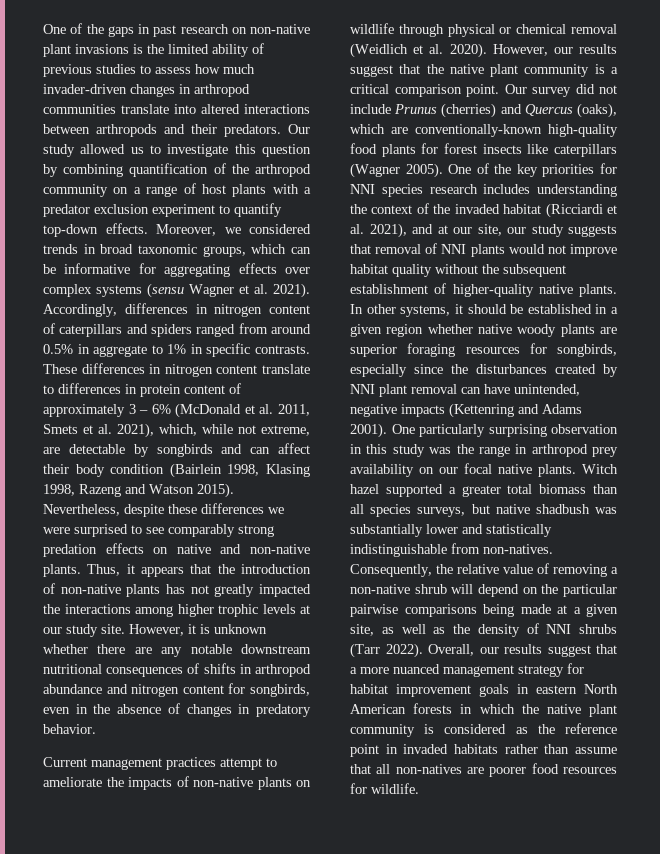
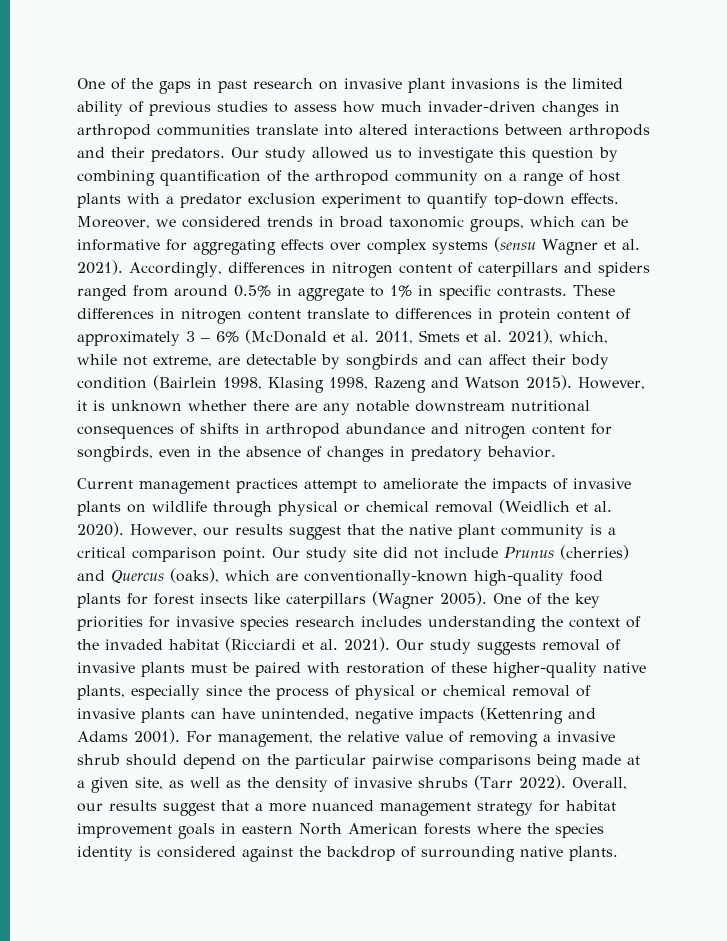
[250,24,310,34] non-native -> [344,78,402,89] invasive
[43,503,284,517] [43,524,274,537] [43,543,310,557] [43,564,311,577] [43,583,311,597] [43,604,310,617] [43,624,125,637] Nevertheless, despite these differences we were surprised to see comparably strong predation effects on native and non-native plants. Thus, it appears that the introduction of non-native plants has not greatly impacted the interactions among higher trophic levels at our study site. -> (572, 382) none
[193,777,253,787] non-native -> [573,478,631,489] invasive
[532,87,571,97] survey -> [306,547,377,562] study site
[350,184,375,194] NNI -> [176,616,234,627] invasive
[369,223,526,238] 2021), and at our site, our -> [344,637,424,652] 2021). Our
[350,243,617,257] [350,264,566,277] [350,283,617,297] [350,304,618,317] [350,324,617,337] [350,343,617,357] [350,364,618,377] [350,384,457,397] that removal of NNI plants would not improve habitat quality without the subsequent establishment of higher-quality native plants. In other systems, it should be established in a given region whether native woody plants are superior foraging resources for songbirds, especially since the disturbances created by NNI plant removal -> [542,639,621,651] [77,662,646,678] [77,685,591,700] [77,708,185,723] removal of invasive plants must be paired with restoration of these higher-quality native plants, especially since the process of physical or chemical removal of invasive plants
[391,424,618,437] [350,444,618,457] [350,463,618,477] [350,484,618,497] [350,504,617,517] [350,524,552,537] [350,543,553,557] [350,564,432,577] One particularly surprising observation in this study was the range in arthropod prey availability on our focal native plants. Witch hazel supported a greater total biomass than all species surveys, but native shadbush was substantially lower and statistically indistinguishable from non-natives. Consequently, -> [186,731,313,747] For management,
[350,584,474,594] non-native shrub will -> [557,731,615,742] [77,754,177,766] invasive shrub should
[546,624,572,634] NNI -> [354,777,412,788] invasive
[460,704,617,717] [350,723,617,737] [350,744,617,757] [350,763,617,777] [350,783,419,794] in which the native plant community is considered as the reference point in invaded habitats rather than assume that all non-natives are poorer food resources for wildlife. -> [477,823,604,838] [77,846,618,862] where the species identity is considered against the backdrop of surrounding native plants.

